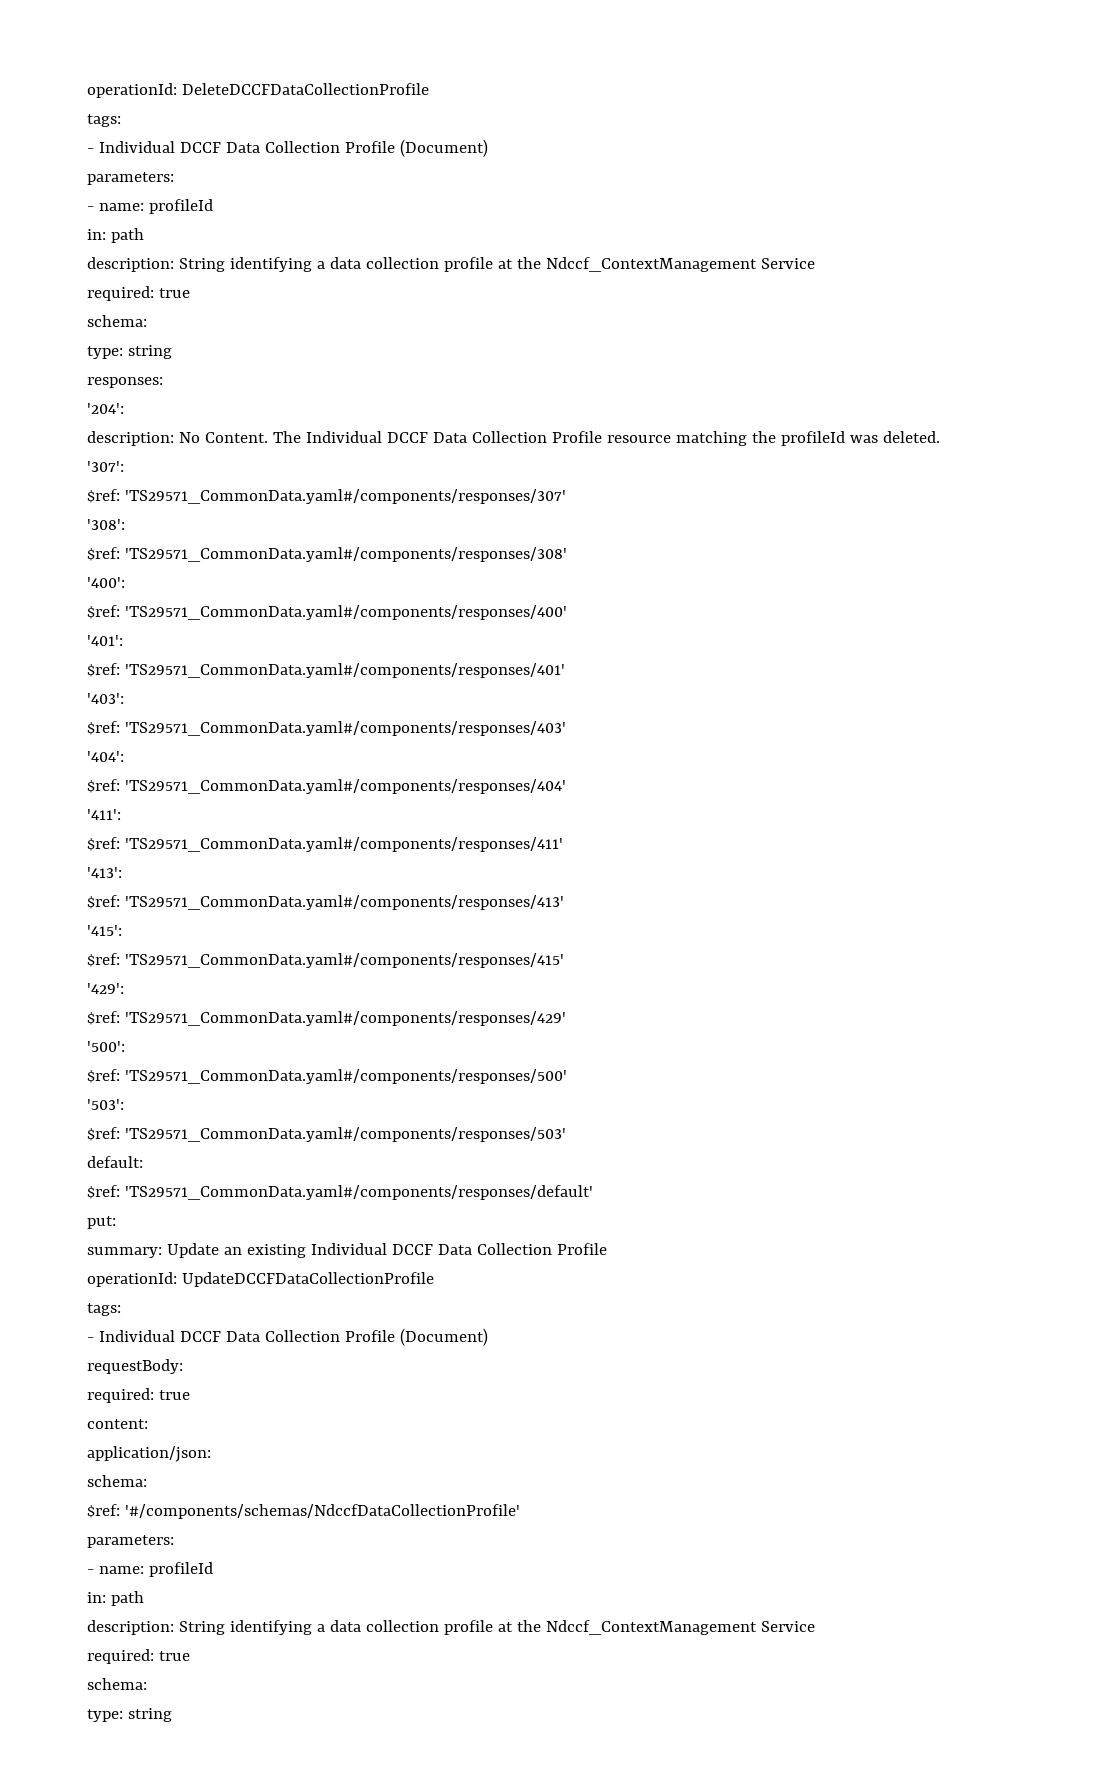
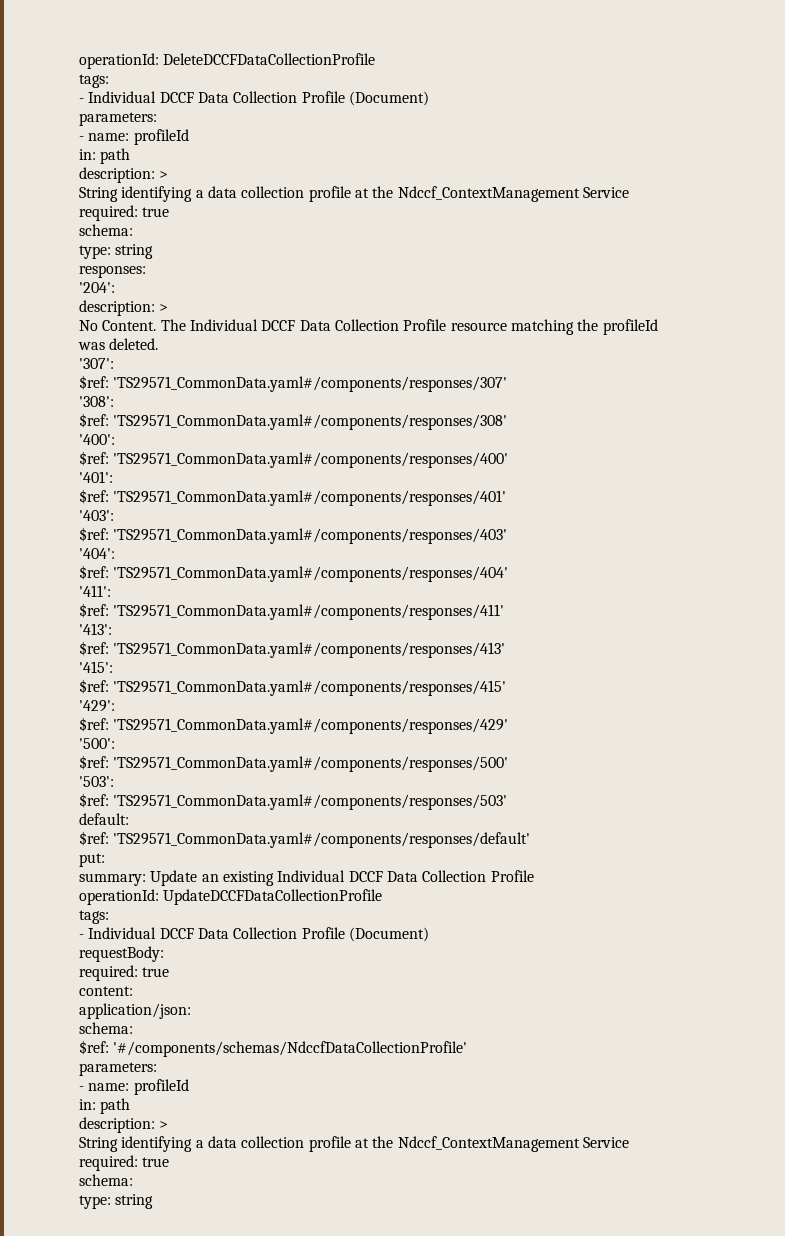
(174, 264) none -> [159,171,169,179] > //
(174, 438) none -> [159,304,169,312] > //
(845, 438) none -> (658, 327) //
(174, 1627) none -> [159,1121,169,1129] > //

